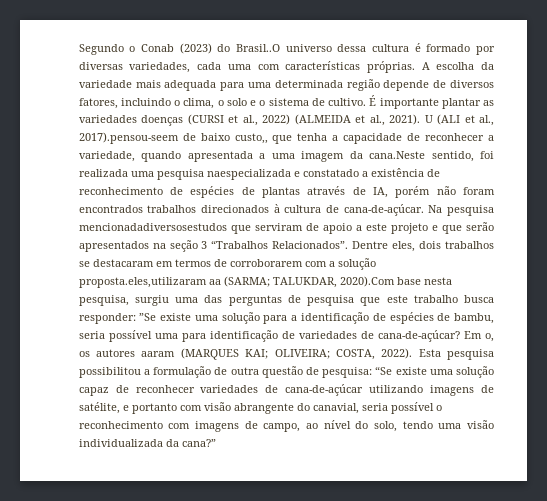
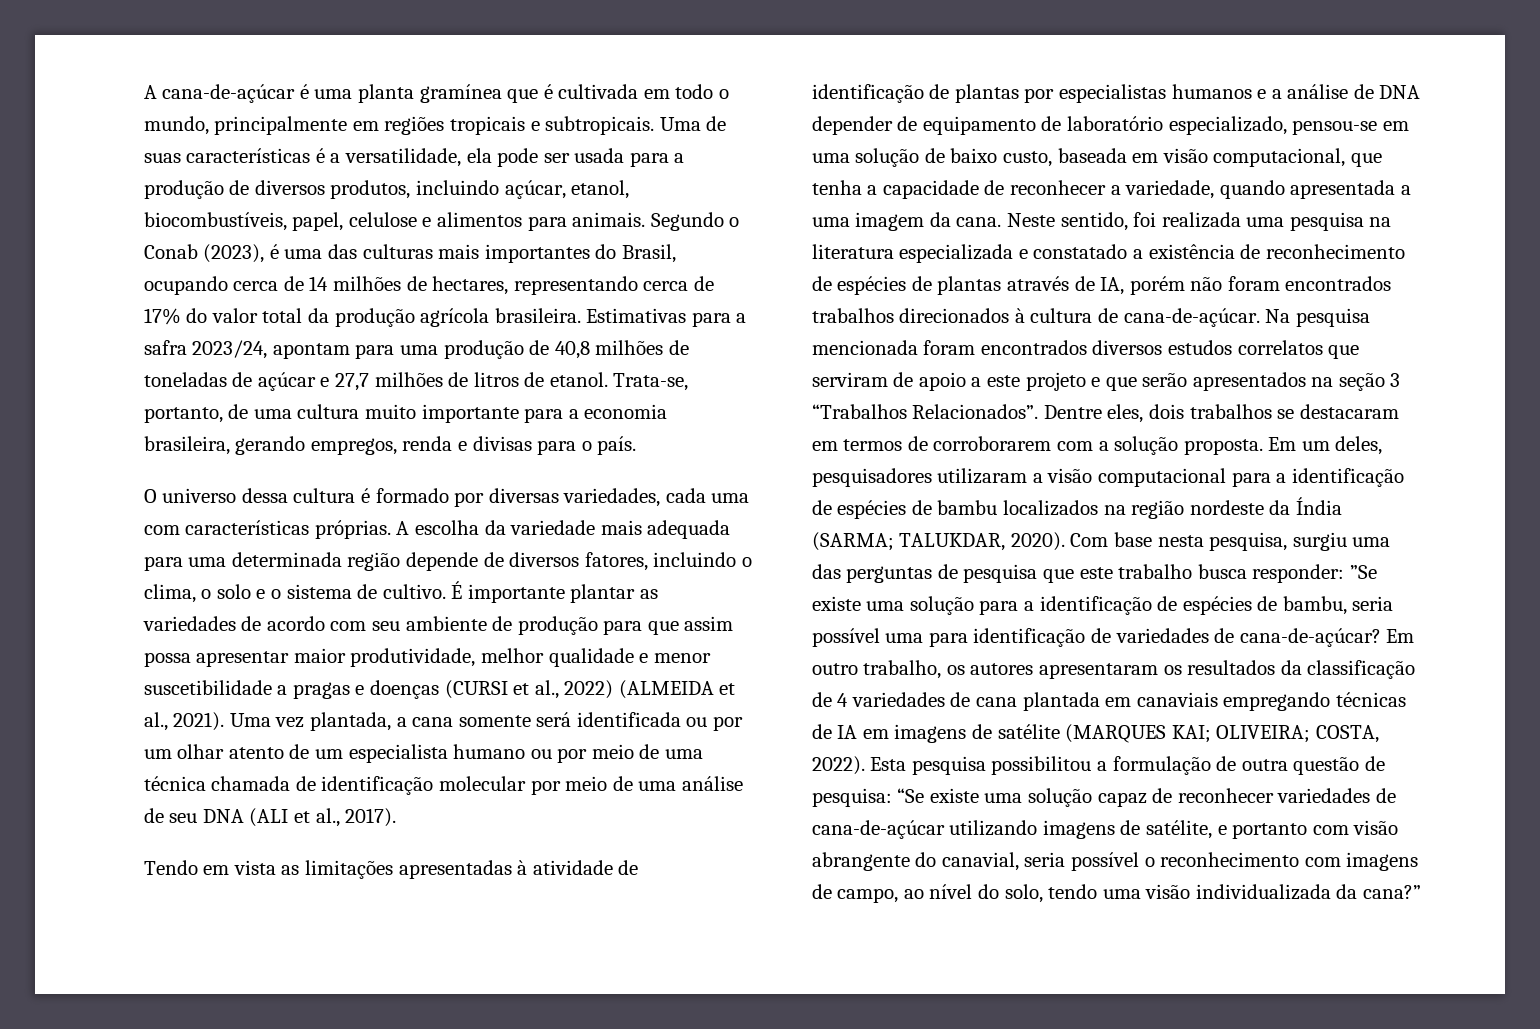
[78,43,281,55] Segundo o Conab (2023) do Brasil..O -> [143,84,729,103] [143,116,727,135] [143,148,685,167] [143,180,630,199] [143,212,740,231] [143,244,676,263] [143,276,714,295] [143,308,747,327] [143,340,689,359] [143,372,689,391] [143,404,668,423] [143,436,637,455] [143,489,157,503] A cana-de-açúcar é uma planta gramínea que é cultivada em todo o mundo, principalmente em regiões tropicais e subtropicais. Uma de suas características é a versatilidade, ela pode ser usada para a produção de diversos produtos, incluindo açúcar, etanol, biocombustíveis, papel, celulose e alimentos para animais. Segundo o Conab (2023), é uma das culturas mais importantes do Brasil, ocupando cerca de 14 milhões de hectares, representando cerca de 17% do valor total da produção agrícola brasileira. Estimativas para a safra 2023/24, apontam para uma produção de 40,8 milhões de toneladas de açúcar e 27,7 milhões de litros de etanol. Trata-se, portanto, de uma cultura muito importante para a economia brasileira, gerando empregos, renda e divisas para o país. // O
(137, 119) none -> [241,616,734,635] [143,648,711,667] [143,680,365,699] de acordo com seu ambiente de produção para que assim possa apresentar maior produtividade, melhor qualidade e menor suscetibilidade a pragas e
[424,114,494,126] [78,132,268,144] U (ALI et al., 2017).pensou-seem de baixo custo,, -> [229,712,743,731] [143,744,703,763] [143,776,743,795] [143,808,397,827] [143,860,639,879] [811,84,1421,103] [811,116,1409,135] [811,148,1346,167] Uma vez plantada, a cana somente será identificada ou por um olhar atento de um especialista humano ou por meio de uma técnica chamada de identificação molecular por meio de uma análise de seu DNA (ALI et al., 2017). // Tendo em vista as limitações apresentadas à atividade de identificação de plantas por especialistas humanos e a análise de DNA depender de equipamento de laboratório especializado, pensou-se em uma solução de baixo custo, baseada em visão computacional,
[369,151,426,159] cana.Neste -> [956,213,1056,227] cana. Neste
[206,169,291,180] naespecializada -> [1369,217,1392,227] [811,244,1014,263] na literatura especializada
[78,223,227,231] mencionadadiversosestudos -> [811,340,1323,355] mencionada foram encontrados diversos estudos correlatos
[78,276,395,288] proposta.eles,utilizaram aa (SARMA; TALUKDAR, 2020).Com -> [1183,436,1383,455] [811,468,1404,487] [811,497,1342,519] [811,532,1109,551] proposta. Em um deles, pesquisadores utilizaram a visão computacional para a identificação de espécies de bambu localizados na região nordeste da Índia (SARMA; TALUKDAR, 2020). Com
[484,333,494,342] [78,349,176,357] o, os autores aaram -> [811,660,1416,679] [811,692,1406,711] [811,724,1060,743] outro trabalho, os autores apresentaram os resultados da classificação de 4 variedades de cana plantada em canaviais empregando técnicas de IA em imagens de satélite

